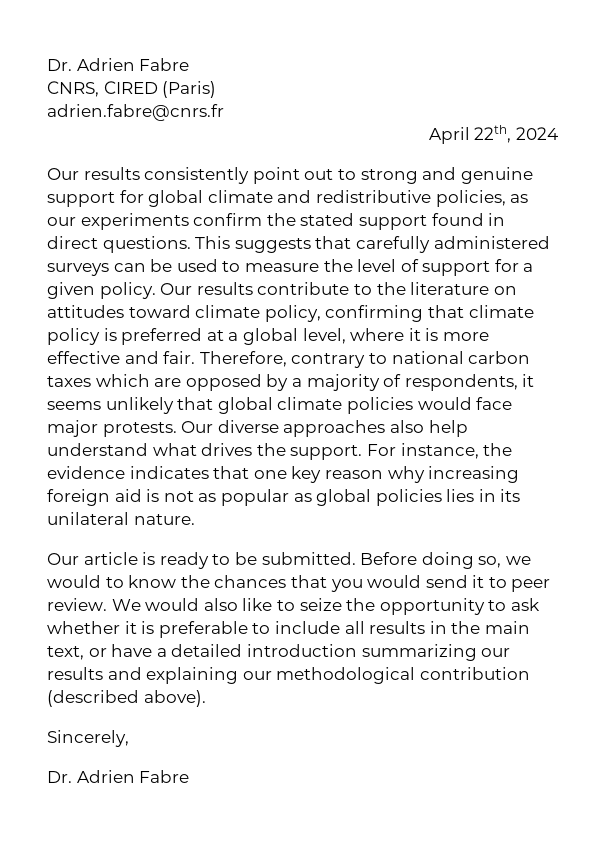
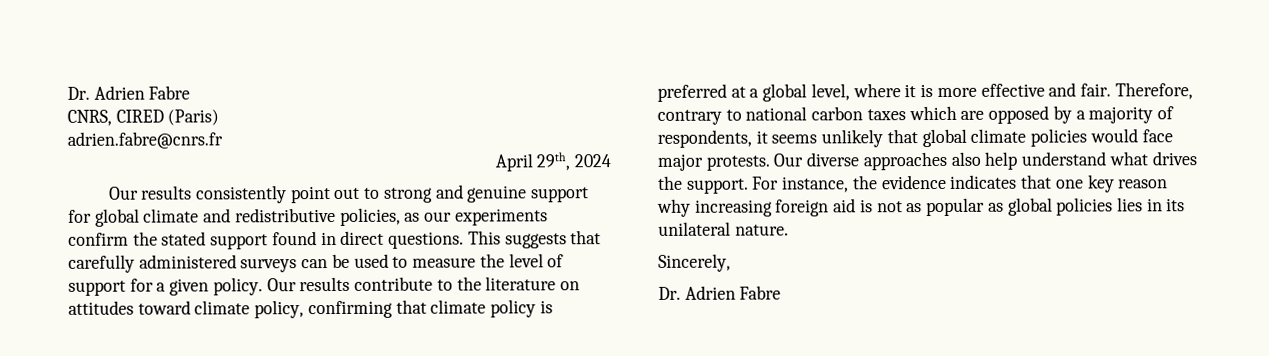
[474,125,512,143] 22th, -> [536,152,571,171] 29th,
[47,552,531,569] [47,575,551,592] [47,598,540,615] [47,621,530,638] [47,644,511,661] [47,667,530,684] [47,690,206,707] // Our article is ready to be submitted. Before doing so, we would to know the chances that you would send it to peer review. We would also like to seize the opportunity to ask whether it is preferable to include all results in the main text, or have a detailed introduction summarizing our results and explaining our methodological contribution (described above). -> (789, 230) none

